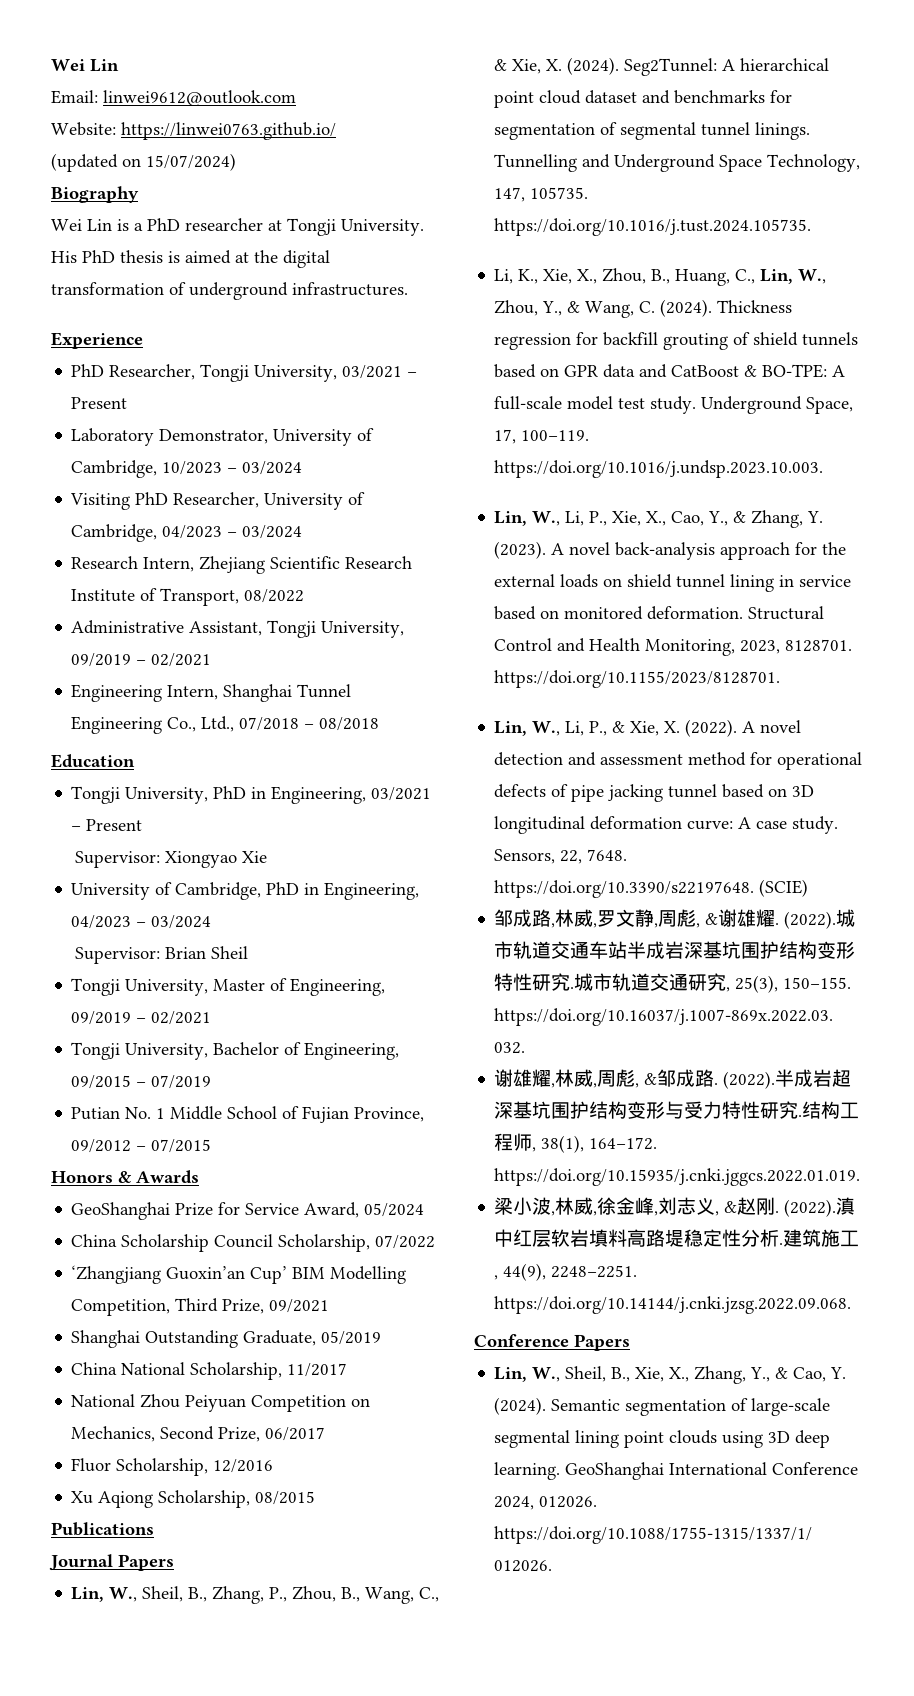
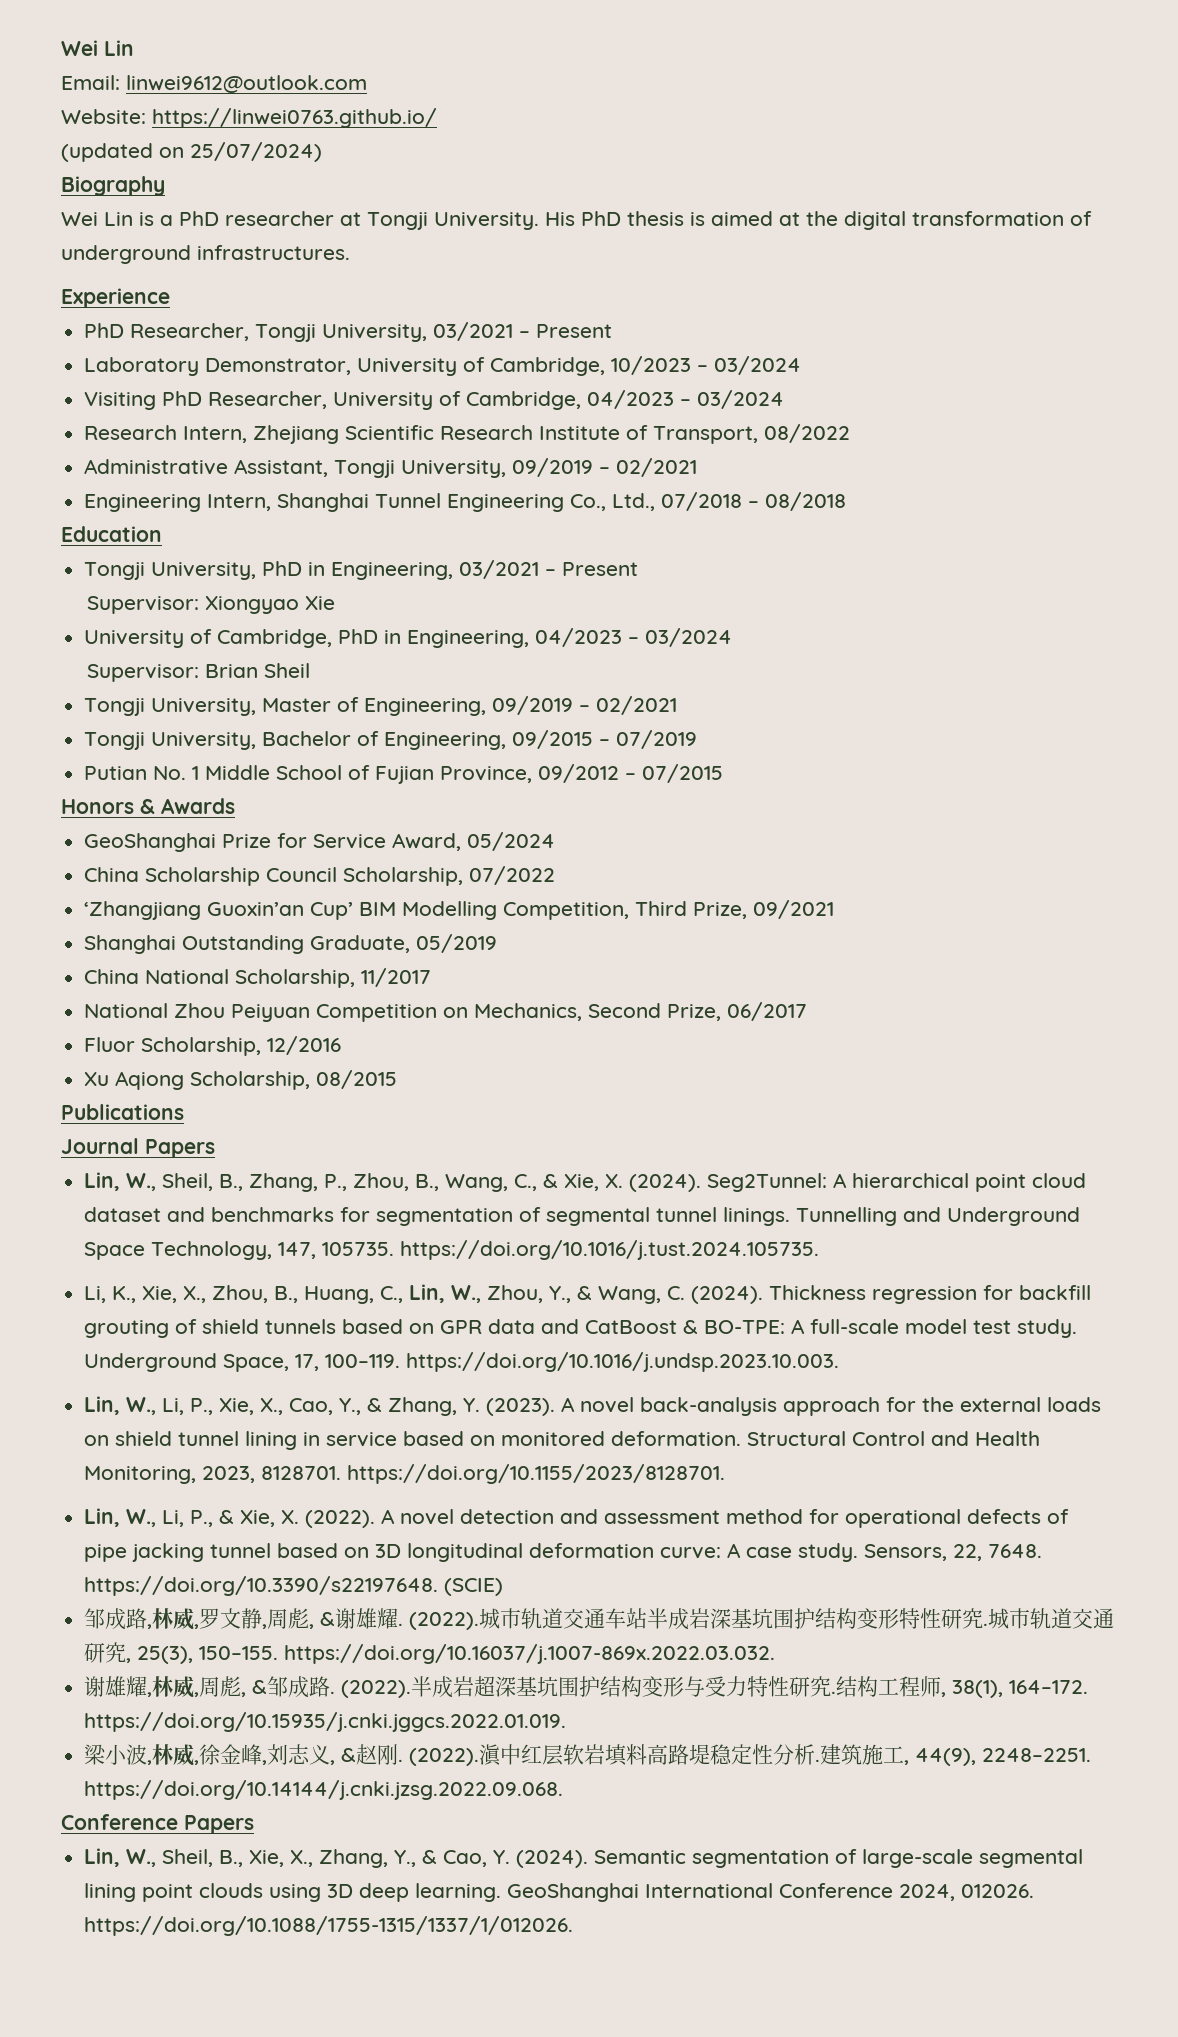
[146,153,236,171] 15/07/2024) -> [190,142,322,162] 25/07/2024)

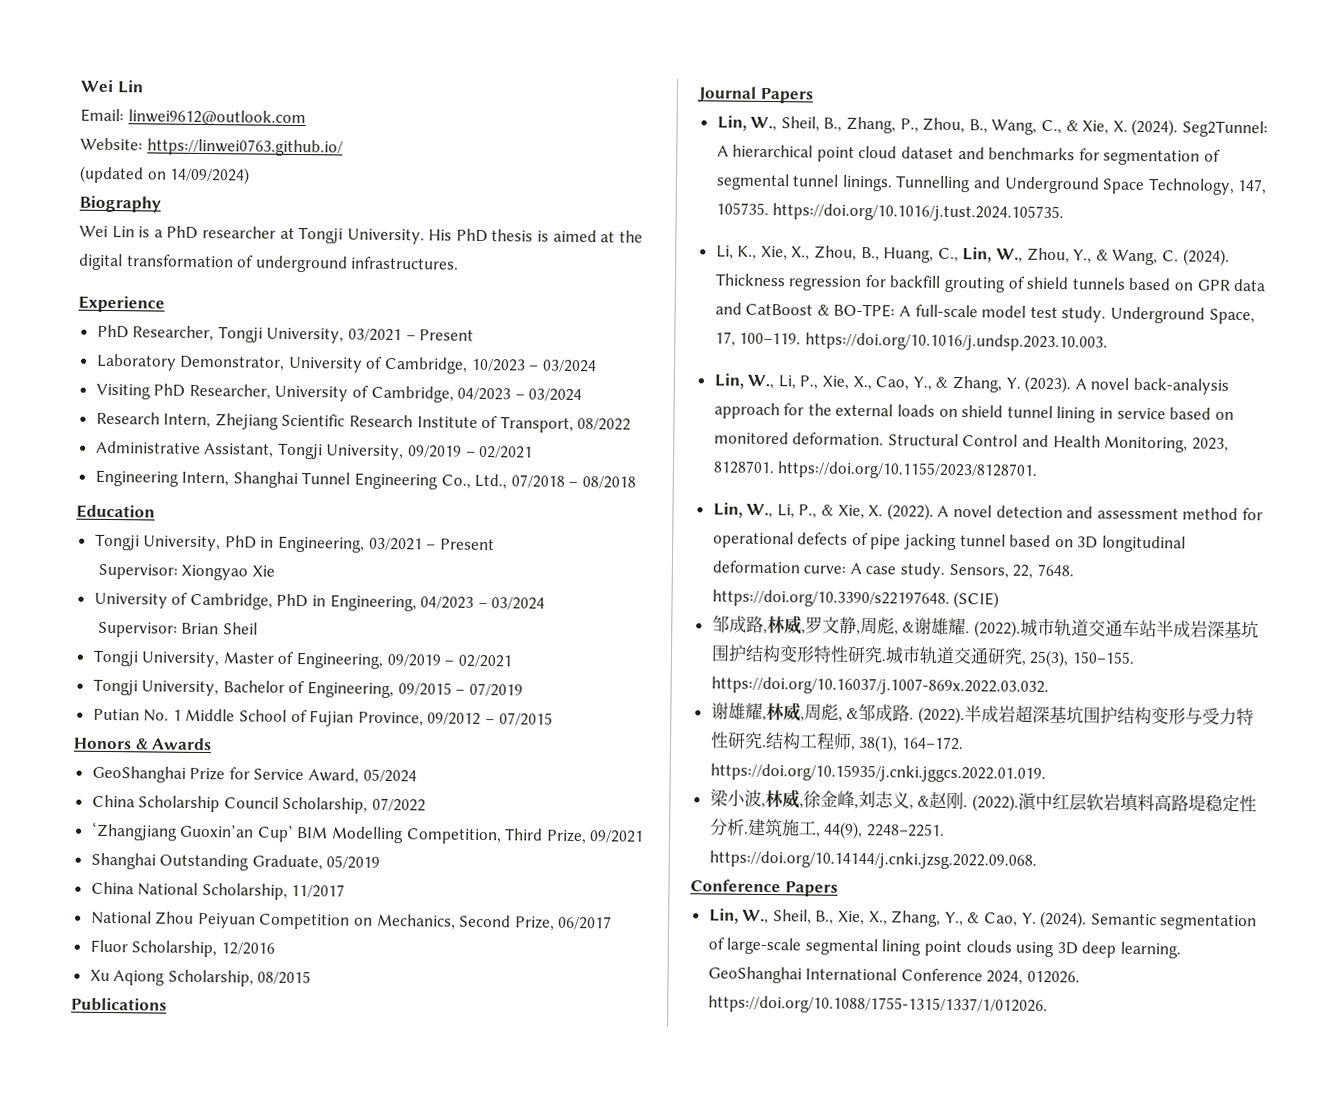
[190,142,322,162] 25/07/2024) -> [169,166,251,185] 14/09/2024)

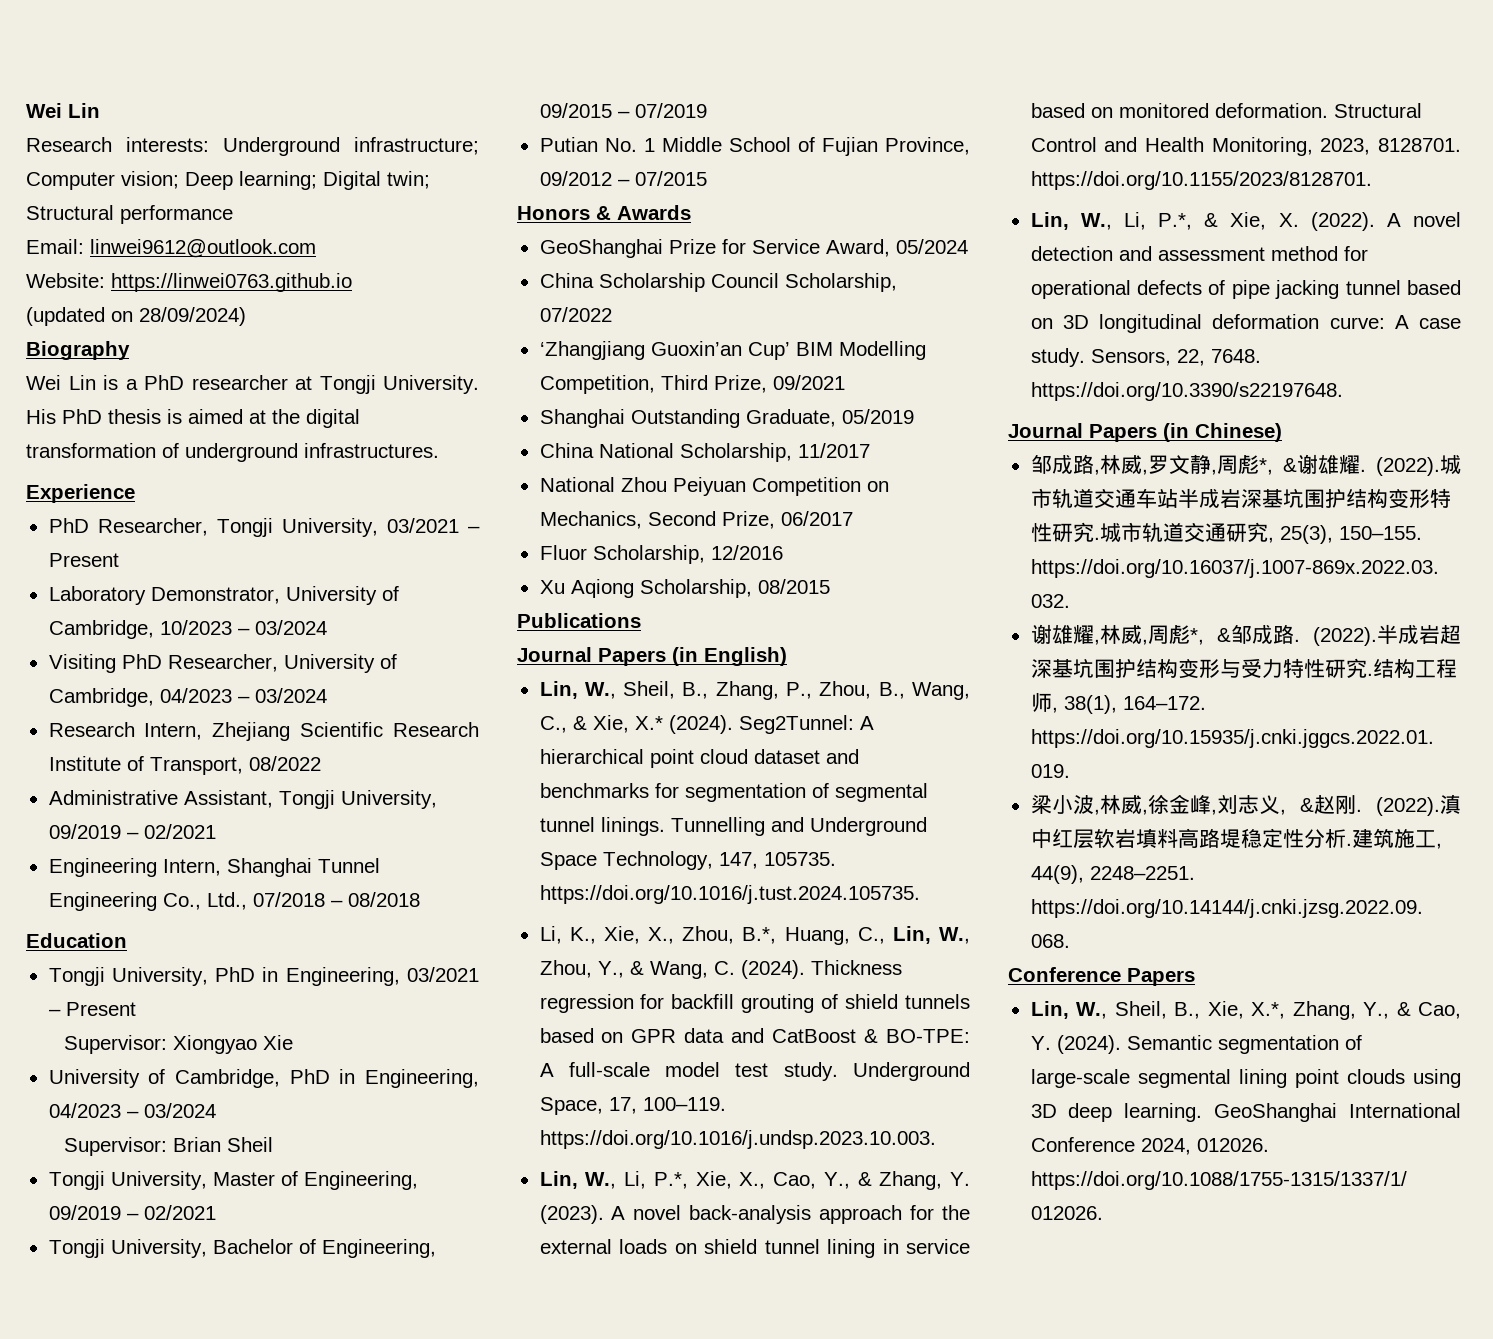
[80,79,144,94] Wei Lin -> [26,103,100,118] [26,137,479,156] [26,171,430,190] [26,205,233,224] Wei Lin // Research interests: Underground infrastructure; Computer vision; Deep learning; Digital twin; Structural performance
[146,138,343,157] https://linwei0763.github.io/ -> [111,273,352,292] https://linwei0763.github.io
[169,166,251,185] 14/09/2024) -> [139,307,246,326] 28/09/2024)
(813, 95) none -> [672,647,787,666] (in English)
[1112,120,1128,132] X. -> [634,716,663,730] X.*
[860,246,880,262] B., -> [742,927,777,944] B.*,
[799,375,819,390] P., -> [653,1172,688,1189] P.*,
[798,504,818,519] P., -> [1158,213,1193,230] P.*,
[953,591,1000,609] (SCIE) -> [1008,423,1282,442] // Journal Papers (in Chinese)
[893,630,899,636] , -> [1258,458,1273,475] *,
[837,716,843,722] , -> [1189,628,1204,645] *,
[868,911,888,926] X., -> [1251,1002,1286,1019] X.*,

